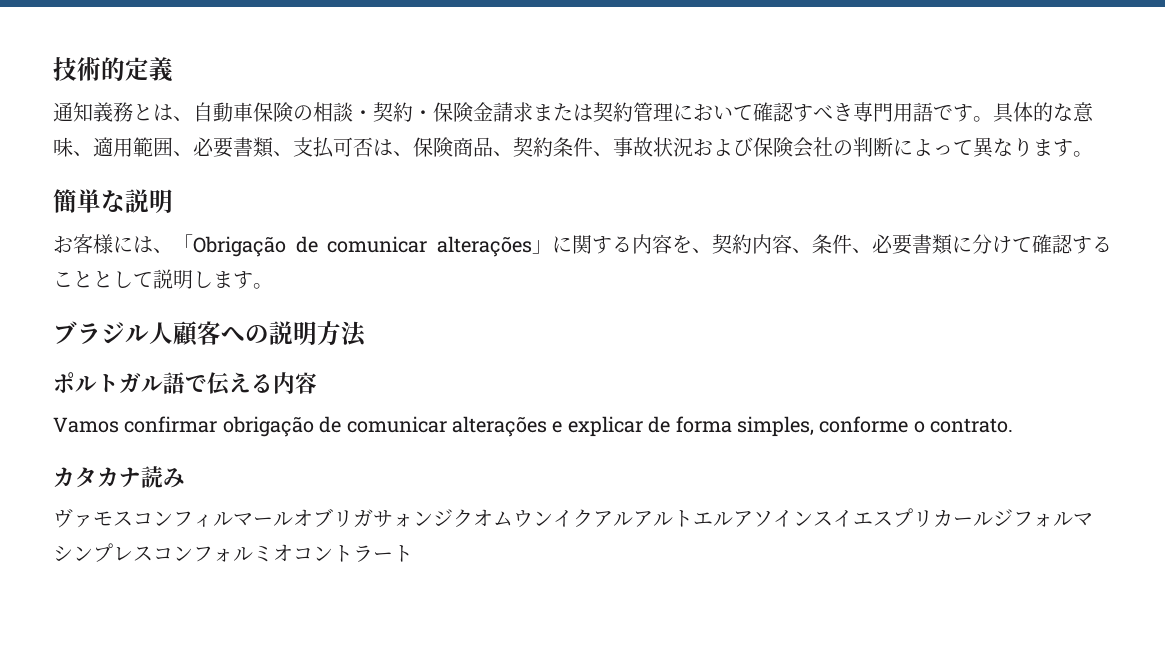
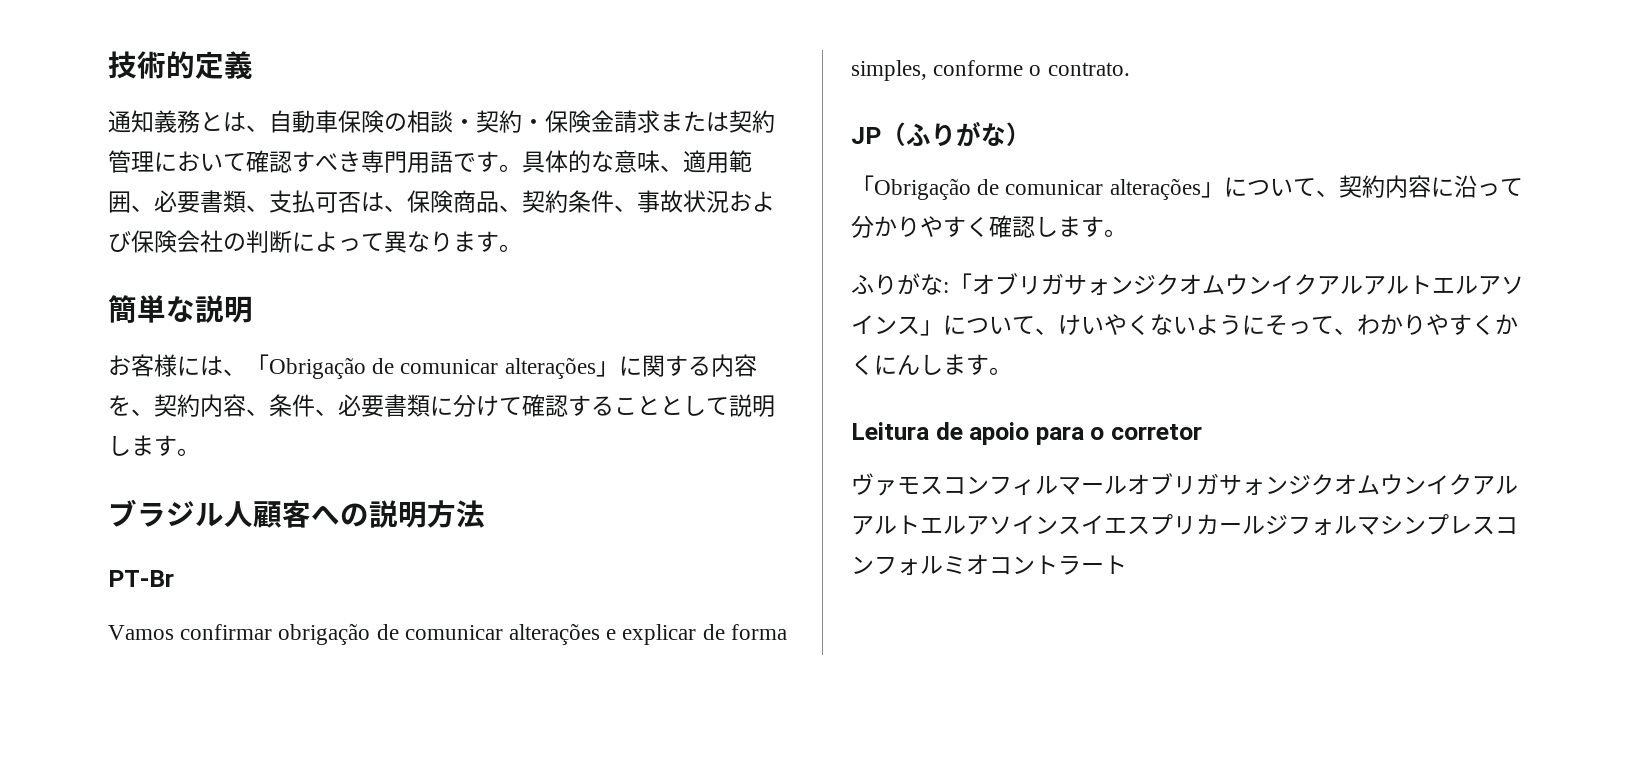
[53,372,317,396] ポルトガル語で伝える内容 -> [108,570,174,587] PT-Br
[53,466,185,488] カタカナ読み -> [851,121,1031,147] [851,175,1523,200] [851,215,1127,238] [851,273,1524,295] [851,314,1518,336] [851,354,1012,375] [851,422,1203,445] JP（ふりがな） // 「Obrigação de comunicar alterações」について、契約内容に沿って分かりやすく確認します。 // ふりがな:「オブリガサォンジクオムウンイクアルアルトエルアソインス」について、けいやくないようにそって、わかりやすくかくにんします。 // Leitura de apoio para o corretor

